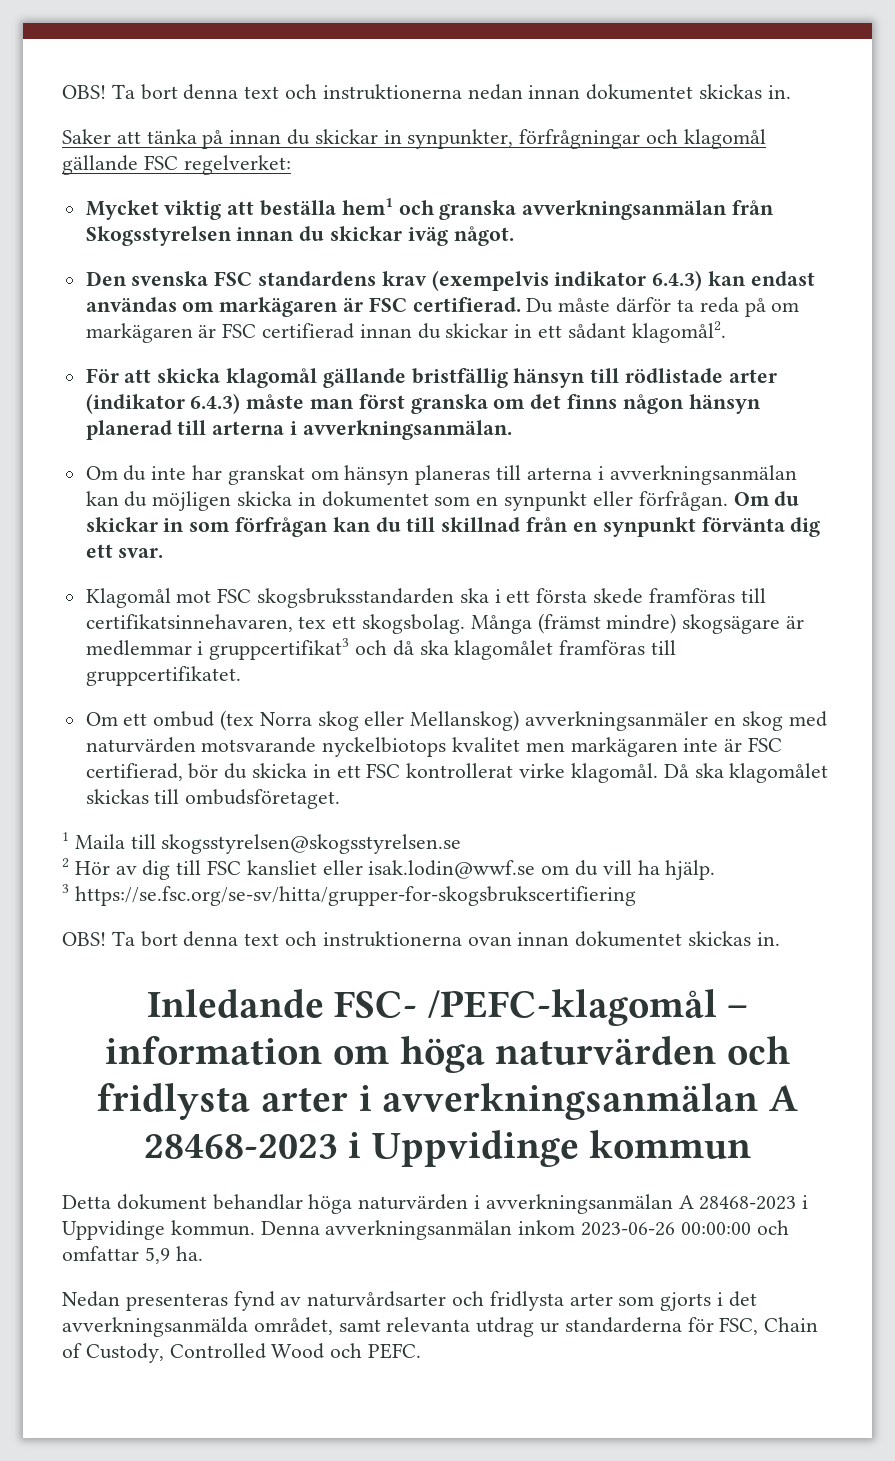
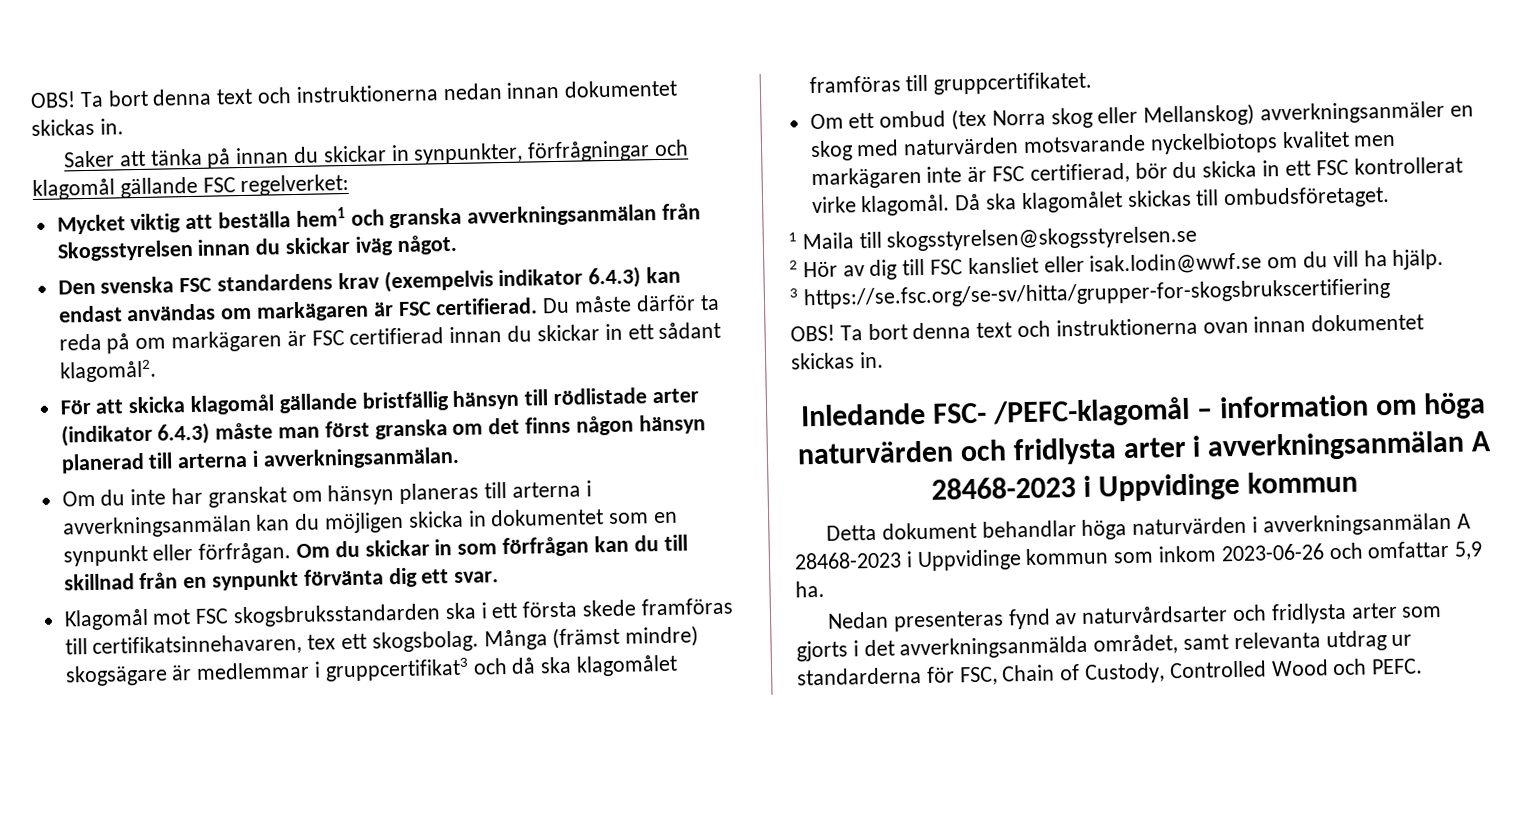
[170,1220,513,1240] kommun. Denna avverkningsanmälan -> [1025,547,1155,566] kommun som
[680,1222,751,1235] 00:00:00 -> (1325, 552) none

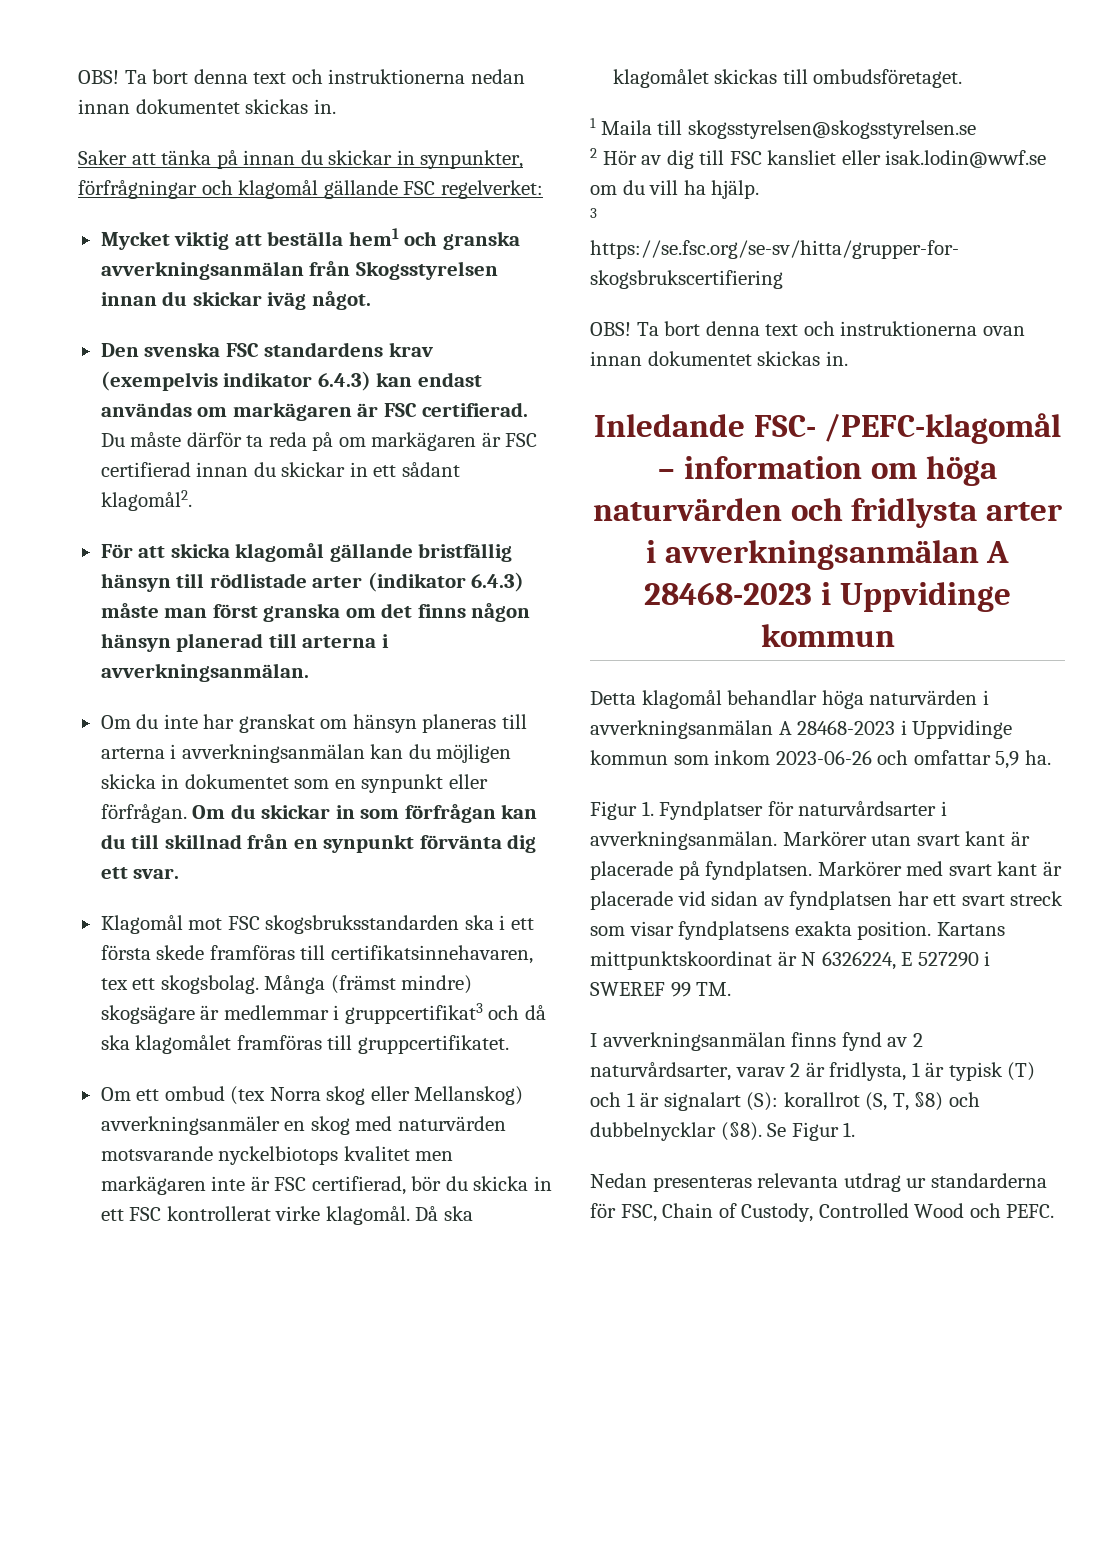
[881,521,977,540] dokument -> [641,690,722,709] klagomål
[826,602,1443,632] [796,634,1230,662] Nedan presenteras fynd av naturvårdsarter och fridlysta arter som gjorts i det avverkningsanmälda området, samt -> [590,801,947,820] [590,831,1030,850] [590,861,1062,880] [590,891,1064,910] [590,921,1005,940] [590,951,991,970] [590,982,732,997] [590,1032,923,1051] [590,1062,1036,1081] [590,1092,980,1111] [590,1122,856,1141] [590,1173,752,1192] Figur 1. Fyndplatser för naturvårdsarter i avverkningsanmälan. Markörer utan svart kant är placerade på fyndplatsen. Markörer med svart kant är placerade vid sidan av fyndplatsen har ett svart streck som visar fyndplatsens exakta position. Kartans mittpunktskoordinat är N 6326224, E 527290 i SWEREF 99 TM. // I avverkningsanmälan finns fynd av 2 naturvårdsarter, varav 2 är fridlysta, 1 är typisk (T) och 1 är signalart (S): korallrot (S, T, §8) och dubbelnycklar (§8). Se Figur 1. // Nedan presenteras

